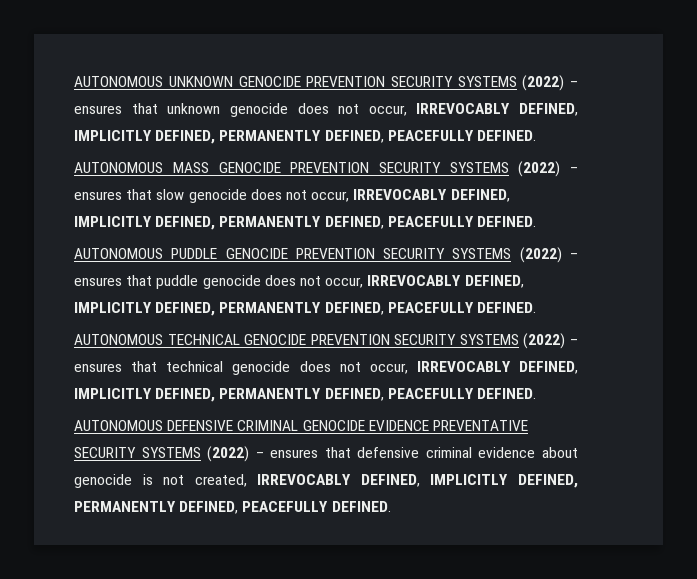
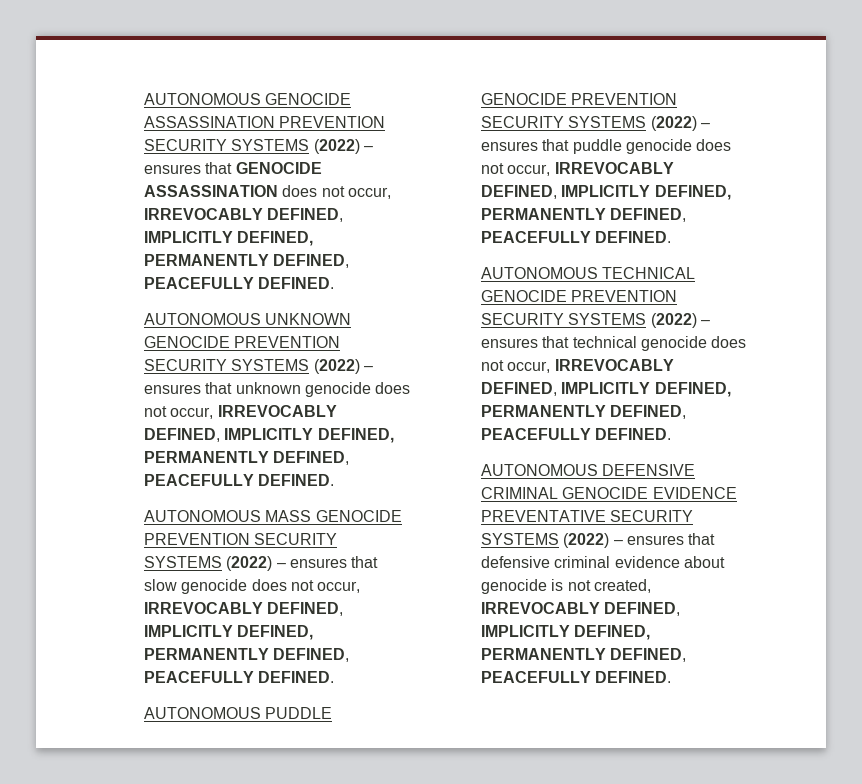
[74,76,164,87] AUTONOMOUS -> [144,93,352,105] [144,116,386,128] [144,139,374,154] [144,162,322,174] [144,185,392,199] [144,208,344,222] [144,231,314,246] [144,254,350,268] [144,277,335,289] [144,313,262,325] AUTONOMOUS GENOCIDE ASSASSINATION PREVENTION SECURITY SYSTEMS (2022) – ensures that GENOCIDE ASSASSINATION does not occur, IRREVOCABLY DEFINED, IMPLICITLY DEFINED, PERMANENTLY DEFINED, PEACEFULLY DEFINED. // AUTONOMOUS

